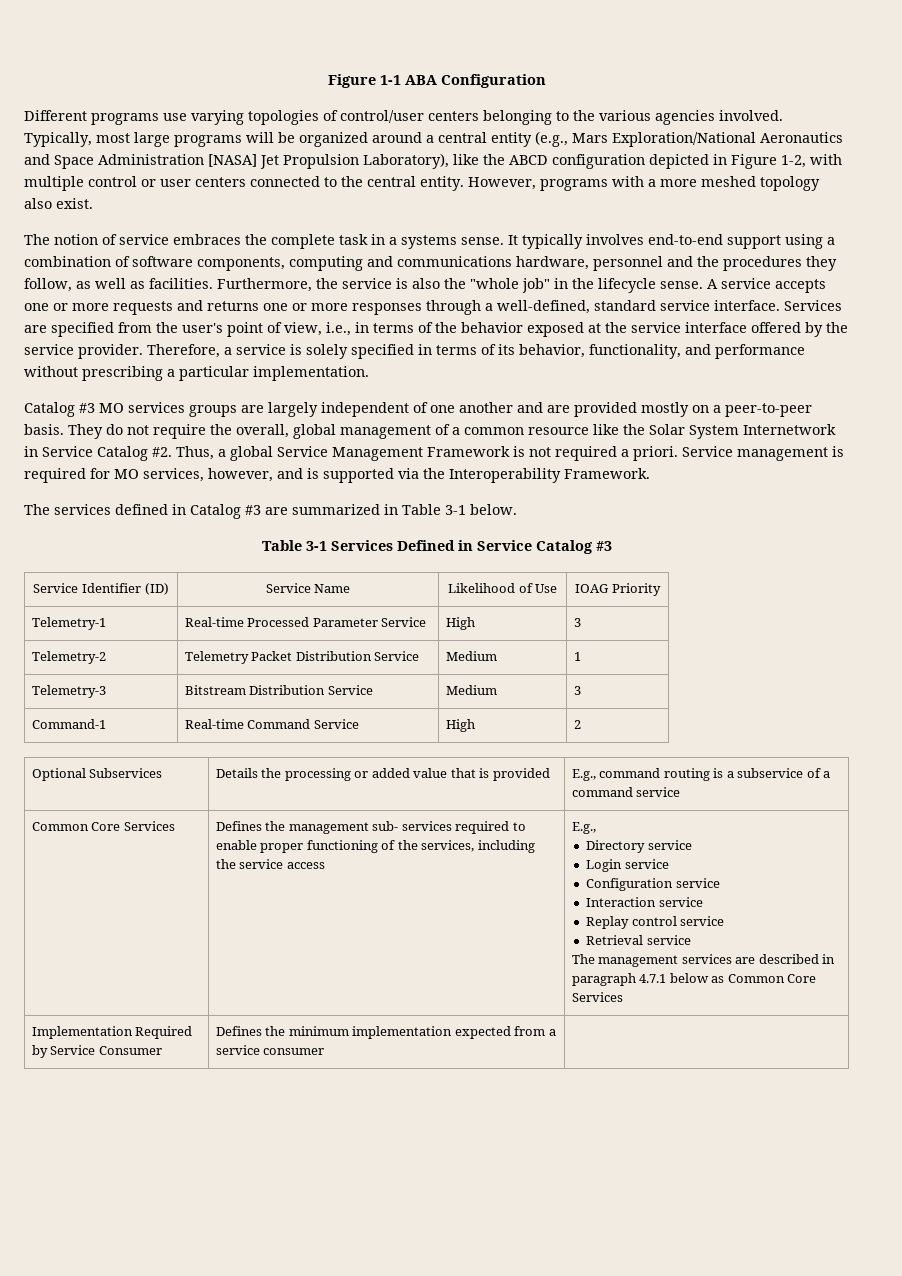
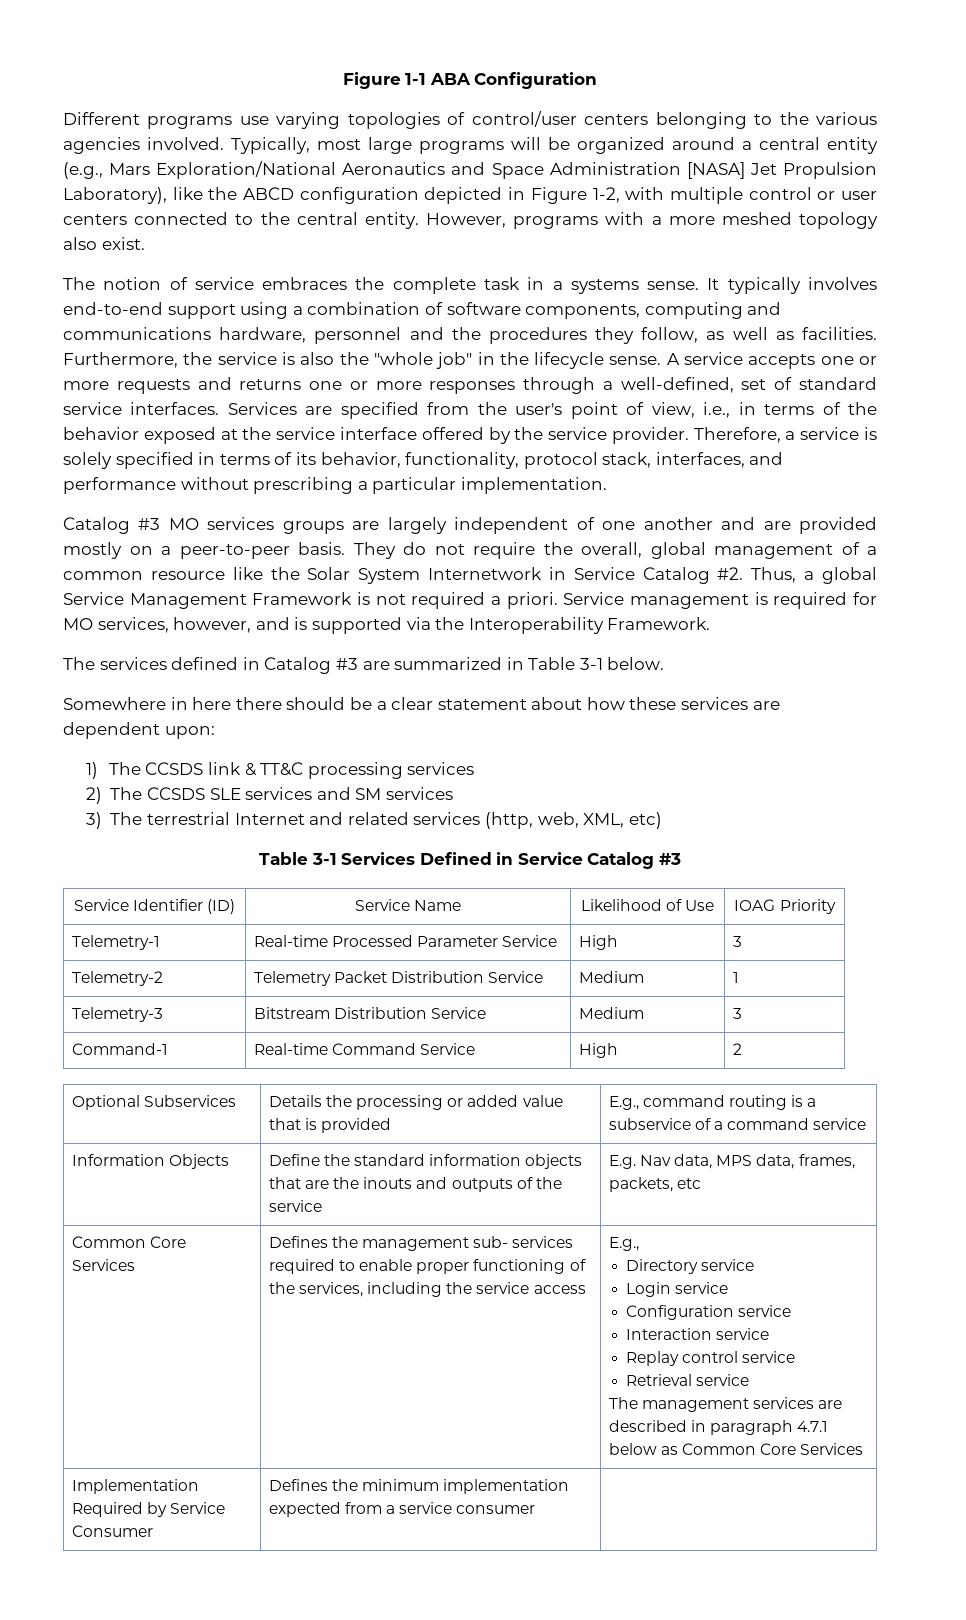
(590, 307) none -> [741,377,793,390] set of
[714,300,780,311] interface. -> [130,402,220,415] interfaces.
(681, 351) none -> [523,452,745,469] protocol stack, interfaces,
(517, 509) none -> [63,697,780,710] [63,722,215,739] [85,762,475,779] [85,787,453,804] [85,812,662,829] // Somewhere in here there should be a clear statement about how these services are dependent upon: // 1) The CCSDS link & TT&C processing services // 2) The CCSDS SLE services and SM services // 3) The terrestrial Internet and related services (http, web, XML, etc)
(681, 792) none -> [71,1154,229,1169] [268,1154,583,1169] [268,1177,562,1192] [268,1200,322,1212] [608,1154,855,1169] [608,1177,701,1192] // Information Objects | Define the standard information objects that are the inouts and outputs of the service | E.g. Nav data, MPS data, frames, packets, etc

